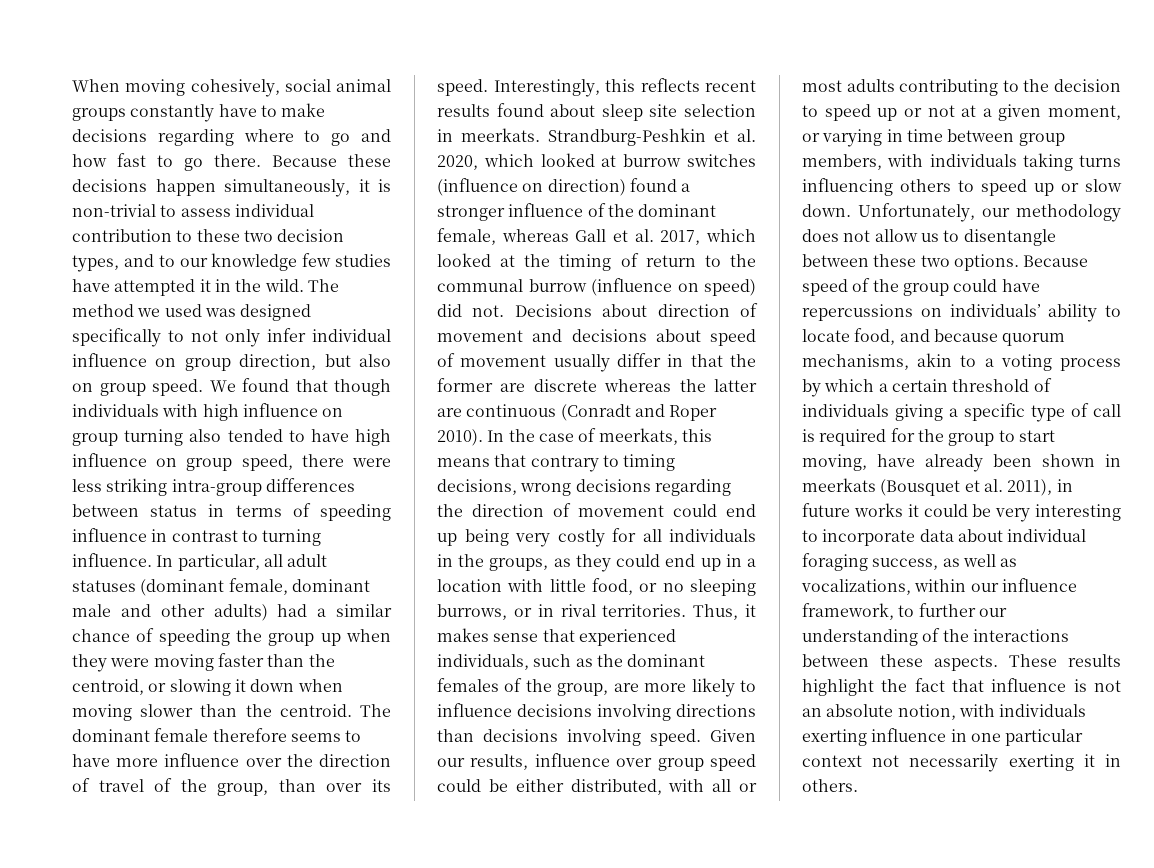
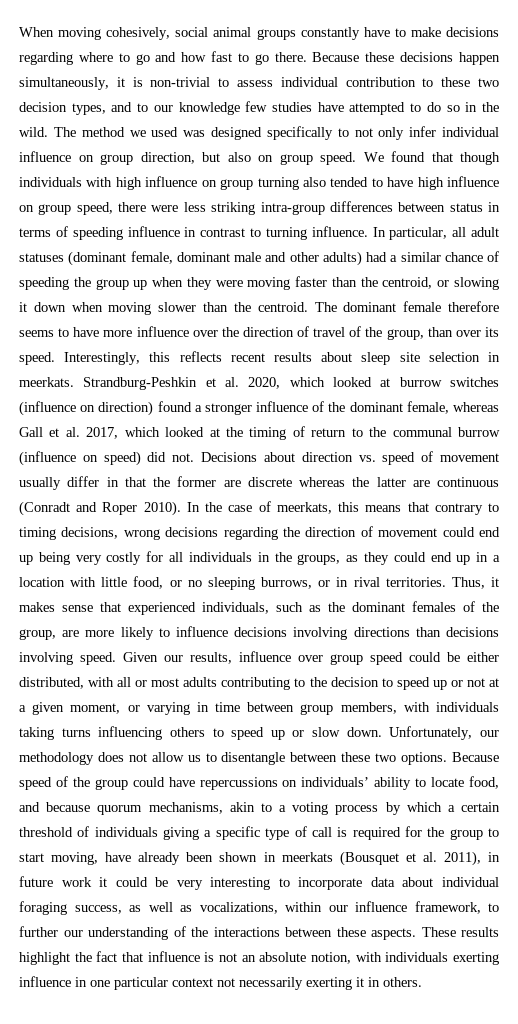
[199,279,211,292] it -> [410,102,460,112] to do so
[496,103,544,117] found -> (312, 357) none
[740,303,758,317] [437,329,701,342] of movement and decisions about -> [358,455,376,462] vs.
[853,503,903,517] works -> [61,877,92,887] work

